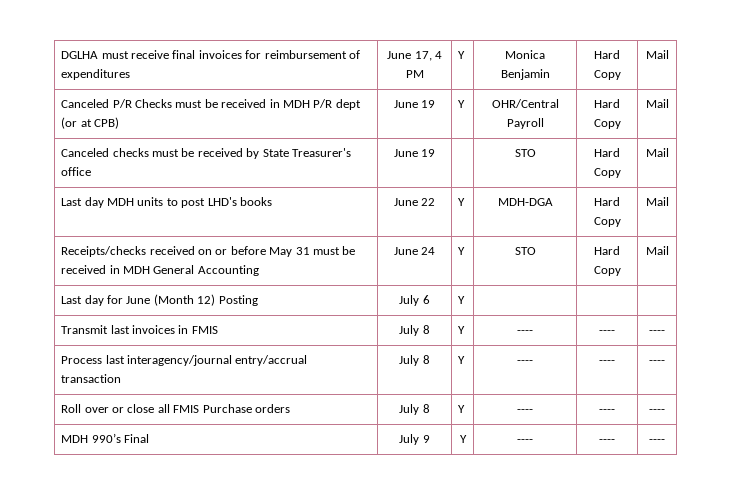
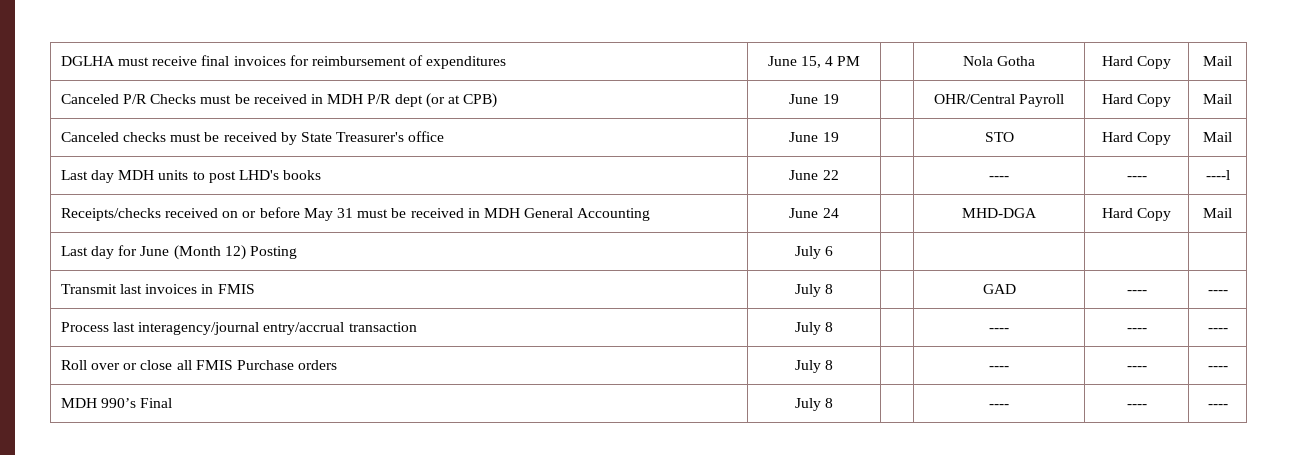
[414,51,432,61] 17, -> [800,56,821,68] 15,
[458,51,466,59] [505,50,545,59] [500,69,550,80] Y | Monica Benjamin -> [962,56,1036,66] | Nola Gotha
[458,100,466,108] Y -> (839, 99) none
[458,198,466,206] [497,198,553,206] [594,197,620,206] [593,217,621,227] [645,197,669,206] Y | MDH-DGA | Hard Copy | Mail -> [989,176,1009,180] [1126,176,1147,180] [1205,170,1230,180] | ---- | ---- | ----l
[458,247,466,255] [514,247,536,255] Y | STO -> [962,208,1037,218] | MHD-DGA
[458,296,466,304] Y -> (834, 251) none
[458,326,466,334] [517,330,533,334] Y | ---- -> [982,284,1016,294] | GAD
[458,356,466,364] Y -> (834, 327) none
[458,405,466,413] Y -> (834, 365) none
[422,435,430,443] [459,435,467,443] 9 | Y -> [825,398,834,408] 8 |

